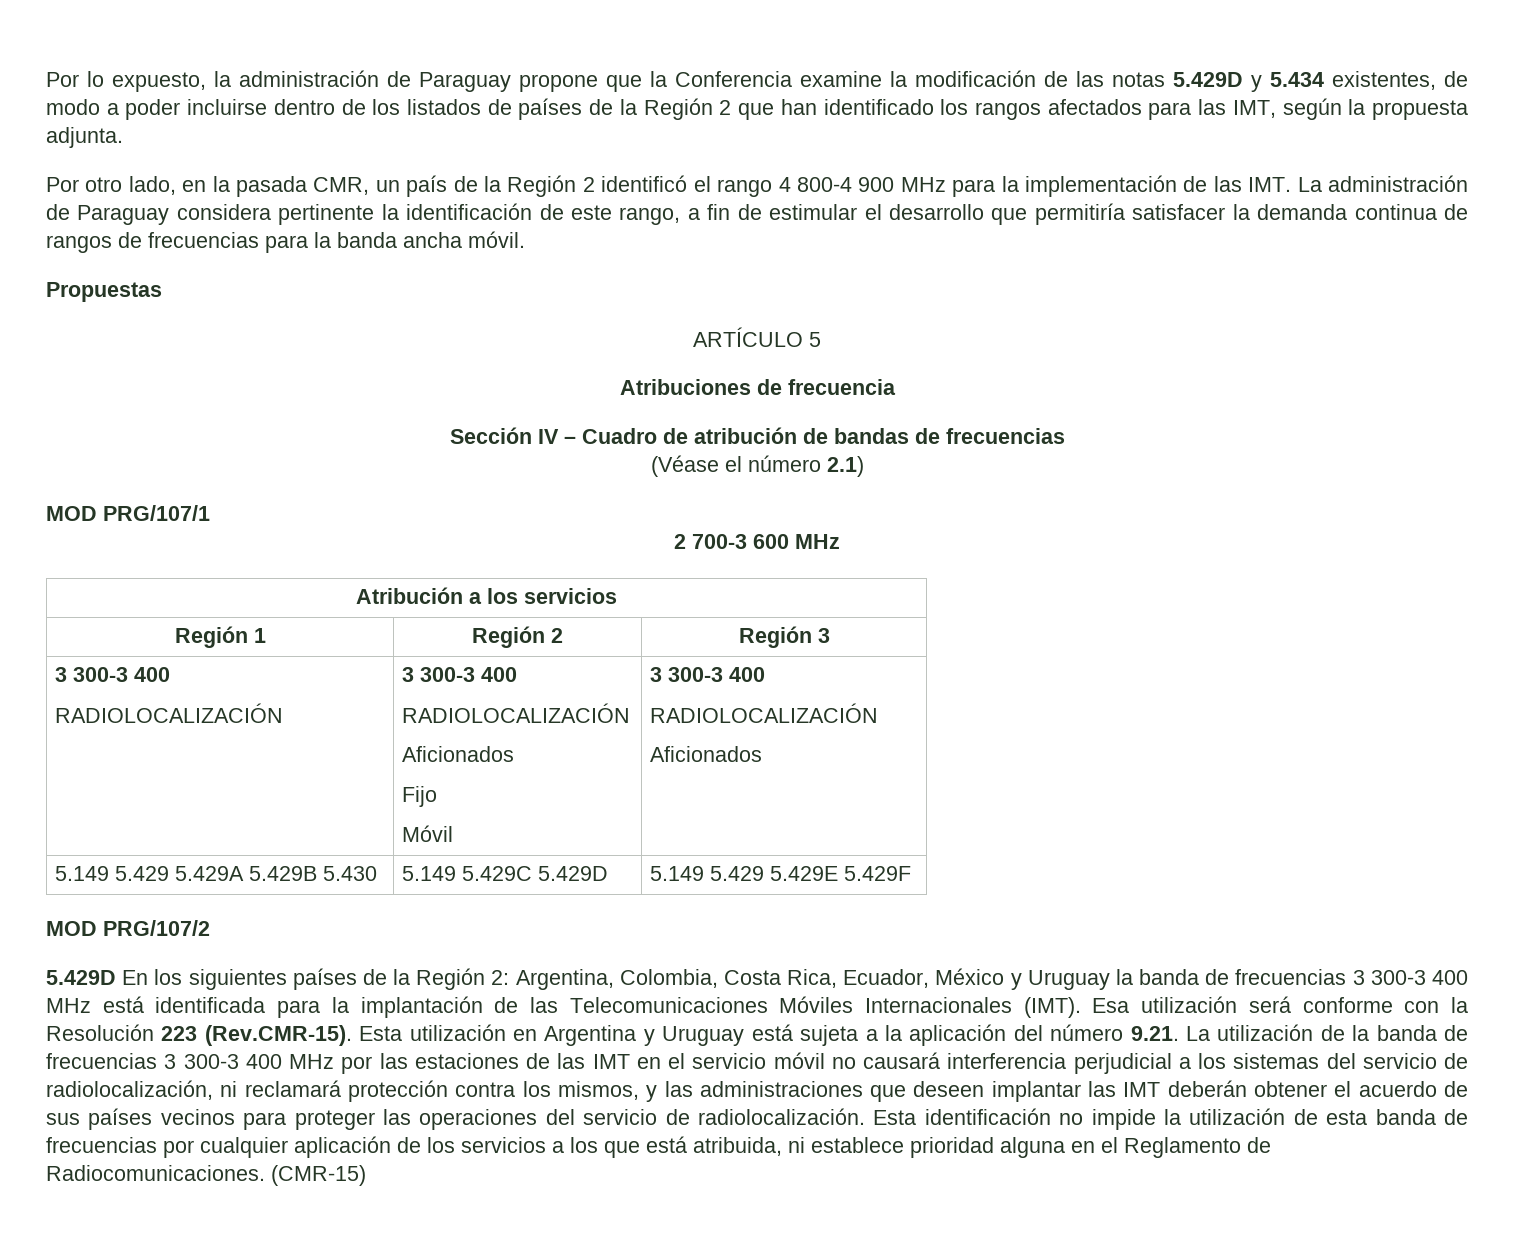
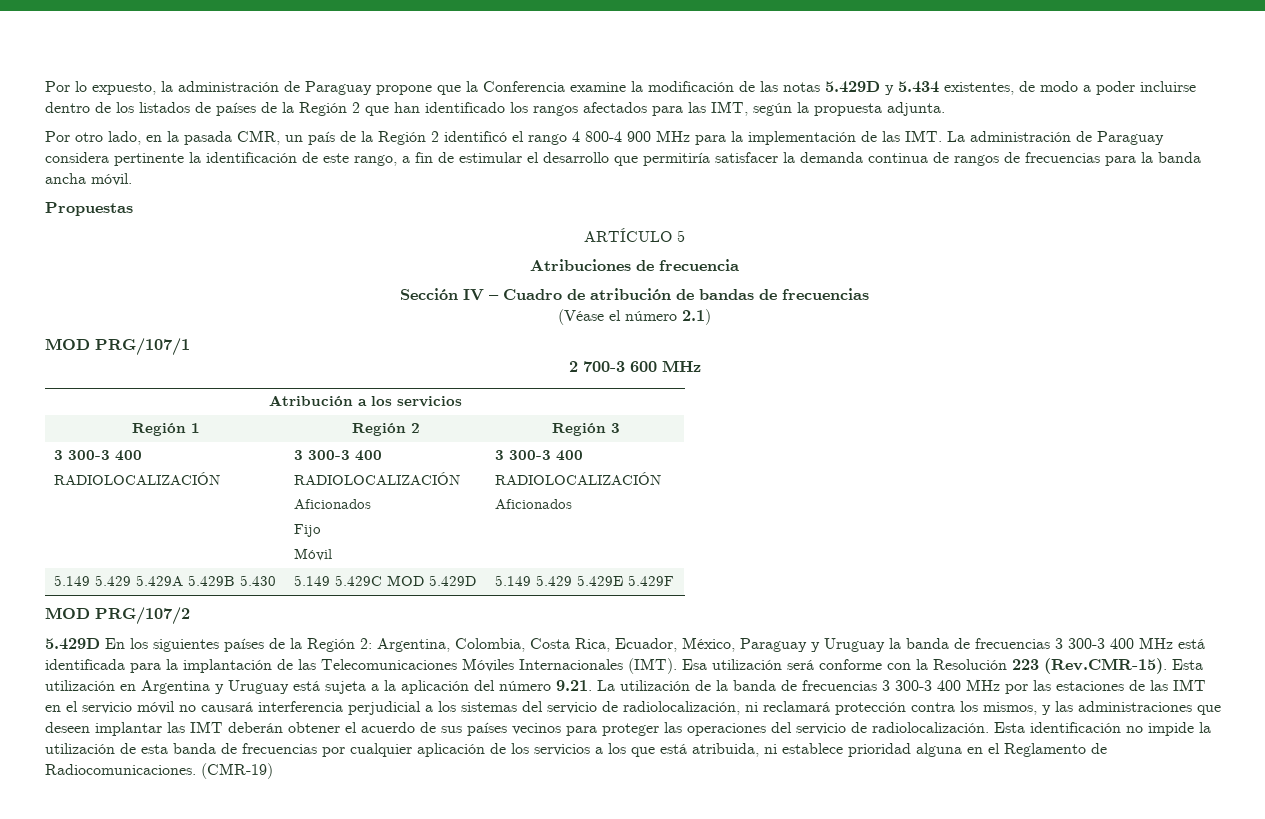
(533, 873) none -> [386,575,424,586] MOD
[935,968,1005,985] México -> [682,637,807,652] México, Paraguay
[271,1165,366,1186] (CMR-15) -> [201,763,273,779] (CMR-19)

